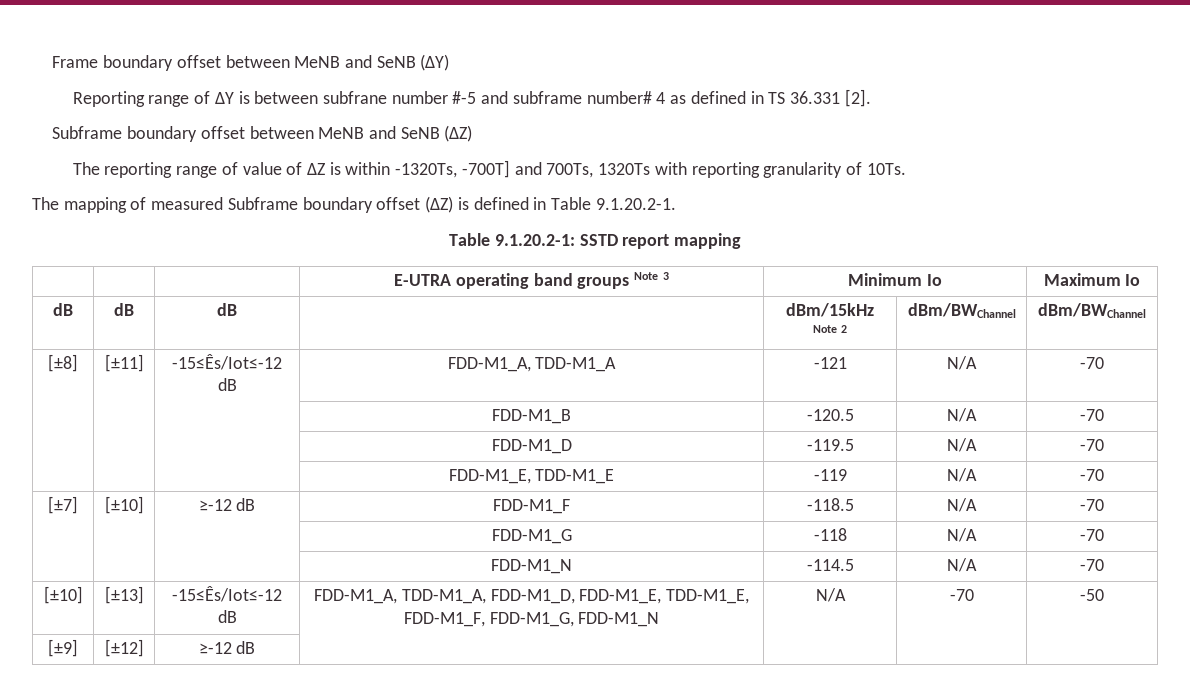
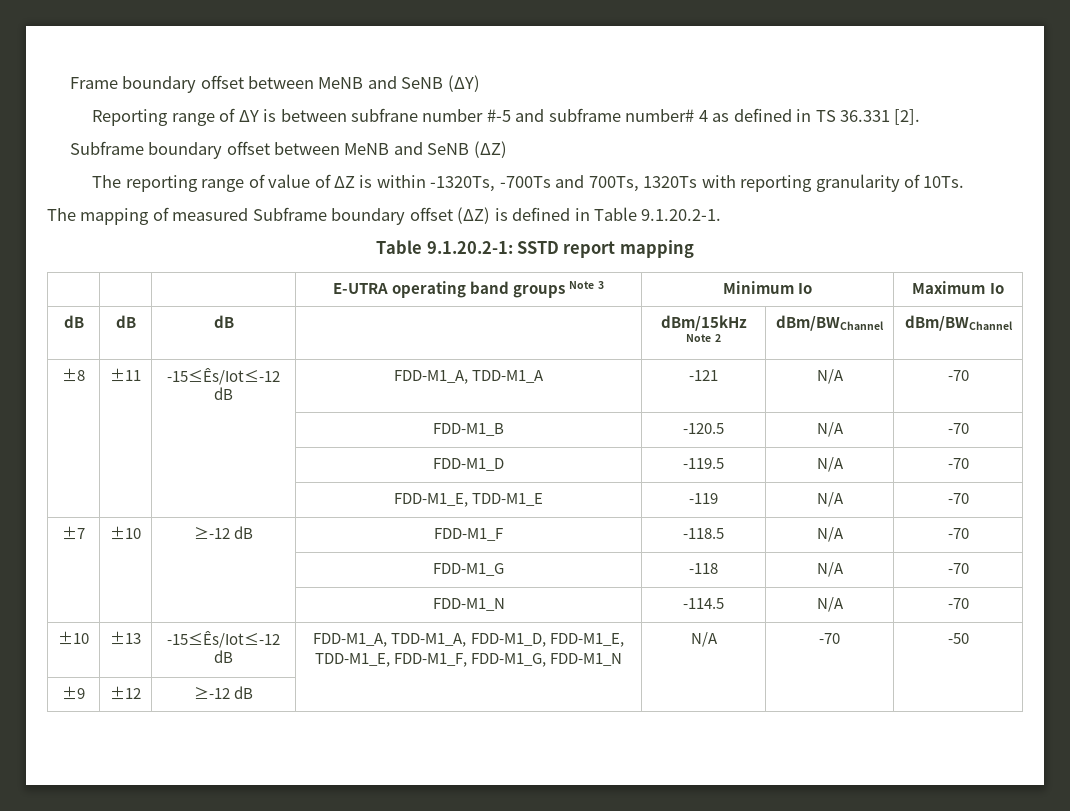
[461,160,510,178] -700T] -> [499,176,551,188] -700Ts
[48,354,78,372] [104,354,144,372] [±8] | [±11] -> [62,368,85,382] [110,368,141,382] ±8 | ±11
[48,496,78,514] [104,496,144,514] [±7] | [±10] -> [62,526,85,540] [110,526,141,540] ±7 | ±10
[43,586,83,604] [104,586,144,604] [±10] | [±13] -> [58,631,89,645] [110,631,141,645] ±10 | ±13
[48,639,78,657] [104,639,144,657] [±9] | [±12] -> [62,686,85,700] [110,686,141,700] ±9 | ±12

